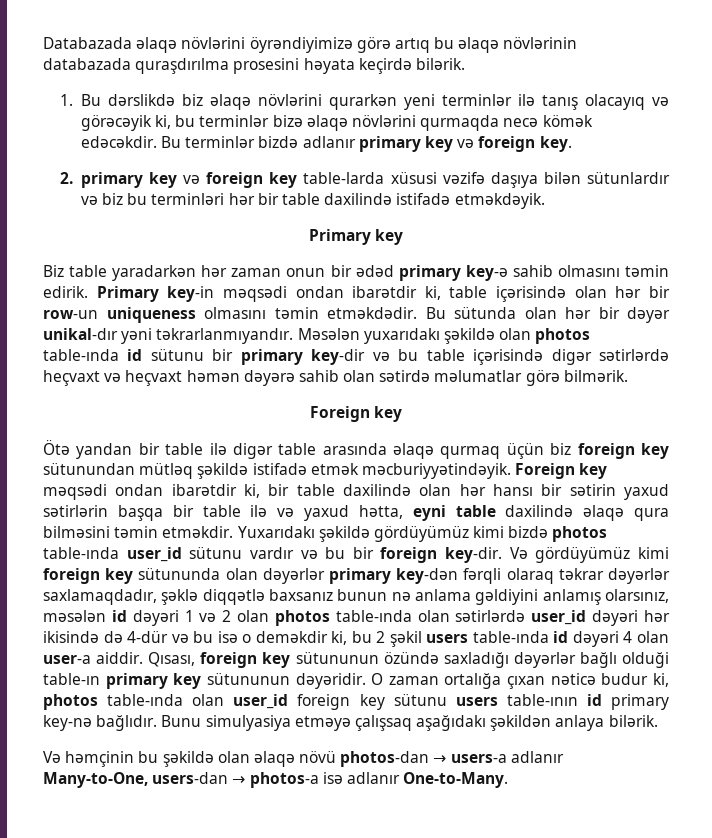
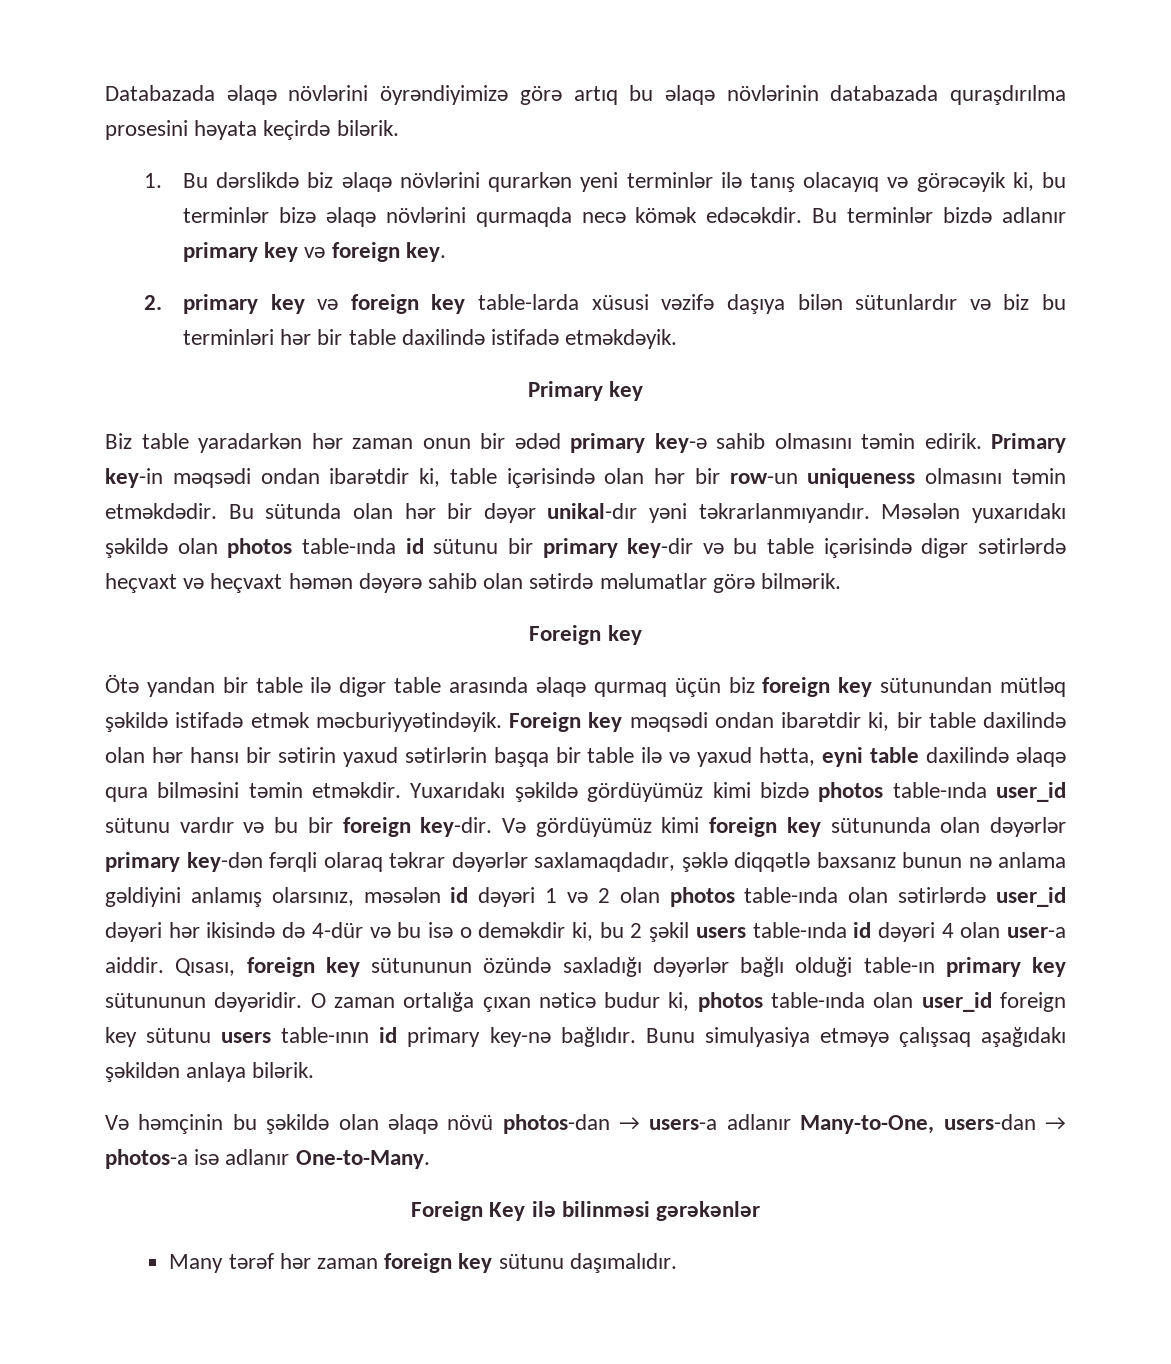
(509, 780) none -> [411,1201,760,1221] [169,1253,677,1273] // Foreign Key ilə bilinməsi gərəkənlər // Many tərəf hər zaman foreign key sütunu daşımalıdır.

